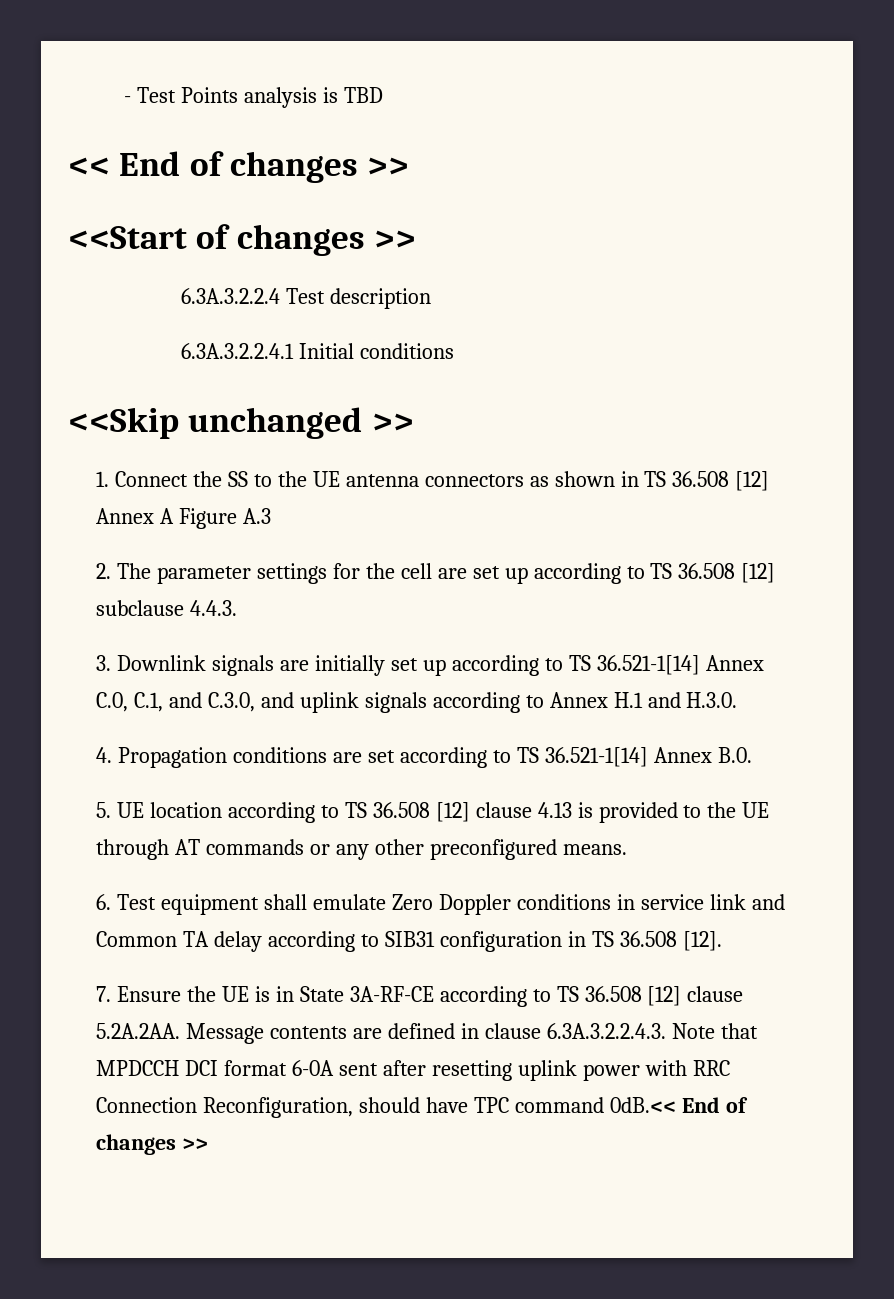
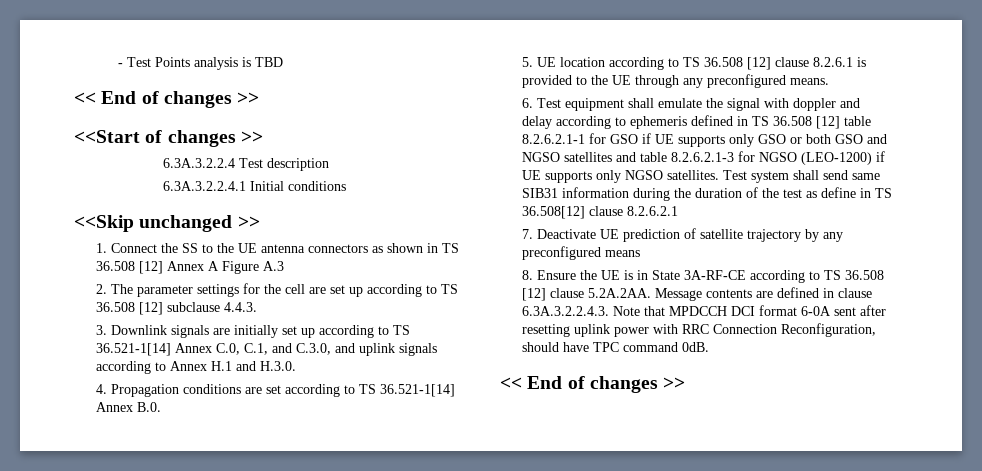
[537,802,572,818] 4.13 -> [813,57,854,67] 8.2.6.1
[175,839,424,860] AT commands or any other -> [683,78,704,88] any
[391,894,785,915] [96,931,210,947] Zero Doppler conditions in service link and Common TA -> [706,98,861,111] the signal with doppler and
[384,931,722,952] [96,986,112,1002] SIB31 configuration in TS 36.508 [12]. // 7. -> [630,115,872,129] [522,133,888,147] [522,151,886,165] [522,170,881,183] [522,187,893,201] [522,206,679,219] [522,228,844,242] [522,246,641,260] [522,270,534,280] ephemeris defined in TS 36.508 [12] table 8.2.6.2.1-1 for GSO if UE supports only GSO or both GSO and NGSO satellites and table 8.2.6.2.1-3 for NGSO (LEO-1200) if UE supports only NGSO satellites. Test system shall send same SIB31 information during the duration of the test as define in TS 36.508[12] clause 8.2.6.2.1 // 7. Deactivate UE prediction of satellite trajectory by any preconfigured means // 8.
[609,1097,676,1113] 0dB.<< -> [682,342,710,352] [500,377,522,389] 0dB. // <<

